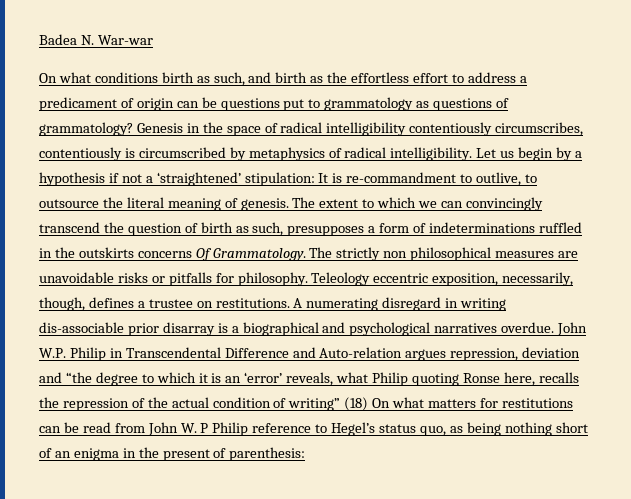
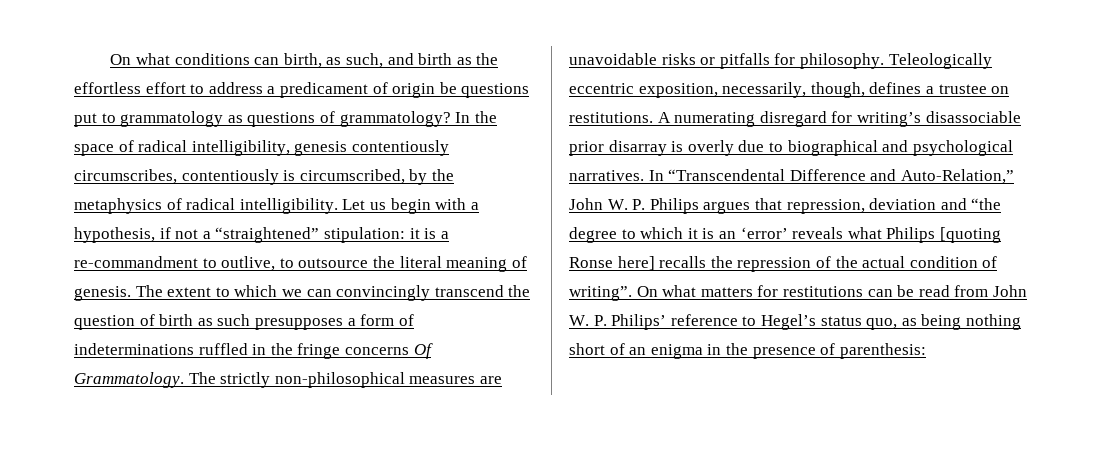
[39,34,153,45] Badea N. War-war // -> (110, 59) none
[161,72,194,83] birth -> [254,53,322,68] can birth,
[176,101,199,108] can -> (436, 90) none
[136,123,200,133] Genesis in -> [455,112,471,123] In
[326,122,407,136] intelligibility -> [191,140,348,156] intelligibility, genesis
[138,147,246,161] circumscribed by -> [299,169,454,185] circumscribed, by the
[556,147,582,161] [39,172,343,186] by a hypothesis if not a ‘straightened’ stipulation: It is -> [435,198,479,210] [74,227,449,243] with a hypothesis, if not a “straightened” stipulation: it is a
[252,222,284,236] such, -> [217,314,251,326] such
[78,247,134,258] outskirts -> [297,343,341,359] fringe
[383,247,492,261] non philosophical -> [274,372,405,388] non-philosophical
[311,272,371,286] Teleology -> [888,53,992,69] Teleologically
[445,298,507,311] [39,322,588,336] [39,347,447,361] in writing dis-associable prior disarray is a biographical and psychological narratives overdue. John W.P. Philip in Transcendental Difference and Auto-relation argues -> [831,111,1021,127] [569,140,1013,156] [569,169,1014,184] [569,198,782,214] for writing’s disassociable prior disarray is overly due to biographical and psychological narratives. In “Transcendental Difference and Auto-Relation,” John W. P. Philips argues that
[286,372,535,386] reveals, what Philip quoting Ronse here, -> [792,227,1001,243] [569,256,655,270] reveals what Philips [quoting Ronse here]
[288,397,369,411] writing” (18) -> [569,286,632,301] writing”.
[200,422,249,436] P Philip -> [593,314,667,330] P. Philips’
[162,449,210,461] present -> [752,347,816,359] presence

